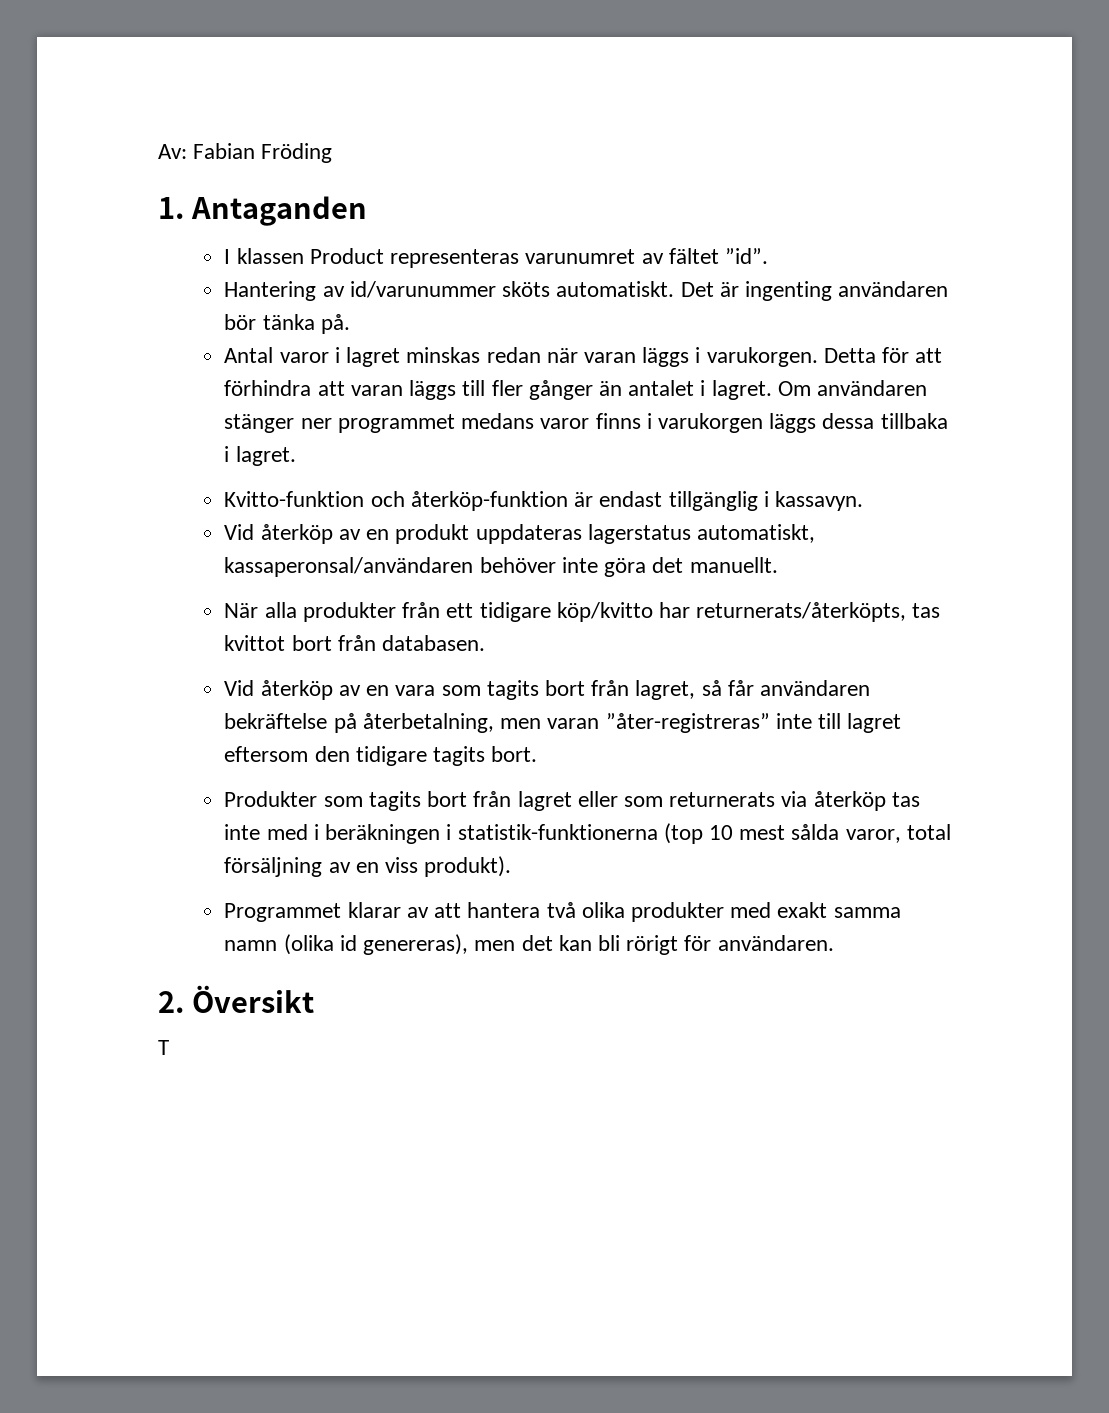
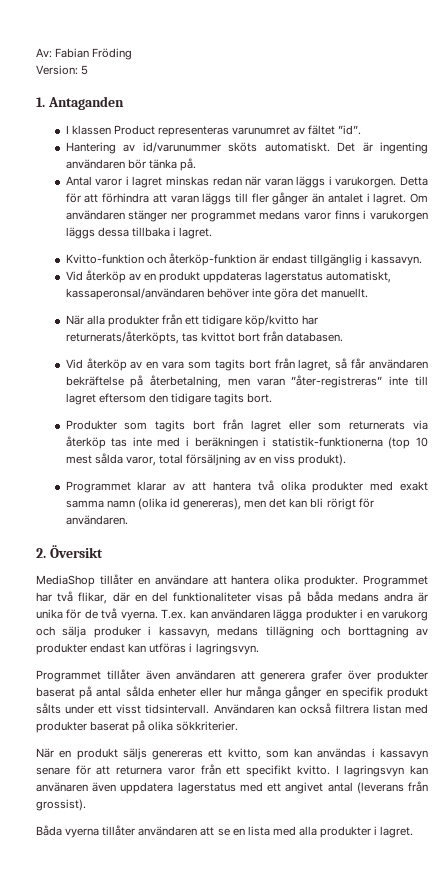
(333, 153) none -> [36,65,89,75] // Version: 5
[158,1040,169,1055] T -> [36,574,428,587] [36,591,429,604] [36,608,428,621] [36,626,428,638] [36,643,259,655] [36,669,428,682] [36,686,429,699] [36,703,429,714] [36,720,239,733] [36,748,428,760] [36,764,429,777] [36,781,429,794] [36,799,86,811] [36,825,414,838] MediaShop tillåter en användare att hantera olika produkter. Programmet har två flikar, där en del funktionaliteter visas på båda medans andra är unika för de två vyerna. T.ex. kan användaren lägga produkter i en varukorg och sälja produker i kassavyn, medans tillägning och borttagning av produkter endast kan utföras i lagringsvyn. // Programmet tillåter även användaren att generera grafer över produkter baserat på antal sålda enheter eller hur många gånger en specifik produkt sålts under ett visst tidsintervall. Användaren kan också filtrera listan med produkter baserat på olika sökkriterier. // När en produkt säljs genereras ett kvitto, som kan användas i kassavyn senare för att returnera varor från ett specifikt kvitto. I lagringsvyn kan använaren även uppdatera lagerstatus med ett angivet antal (leverans från grossist). // Båda vyerna tillåter användaren att se en lista med alla produkter i lagret.

